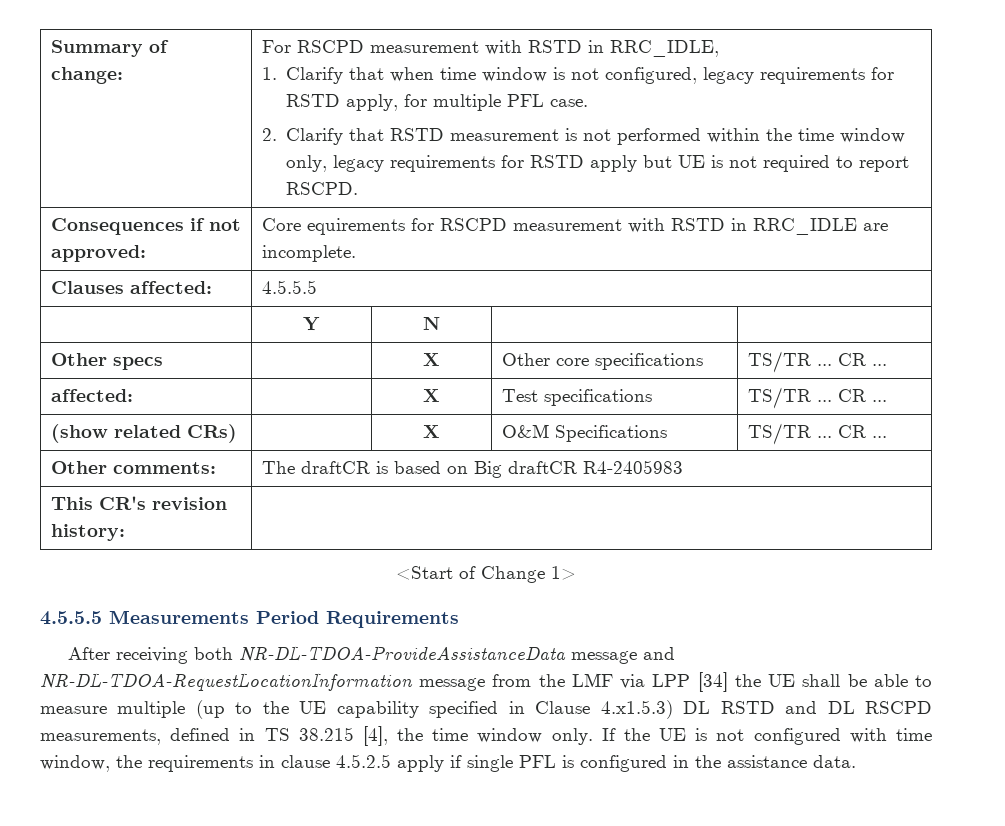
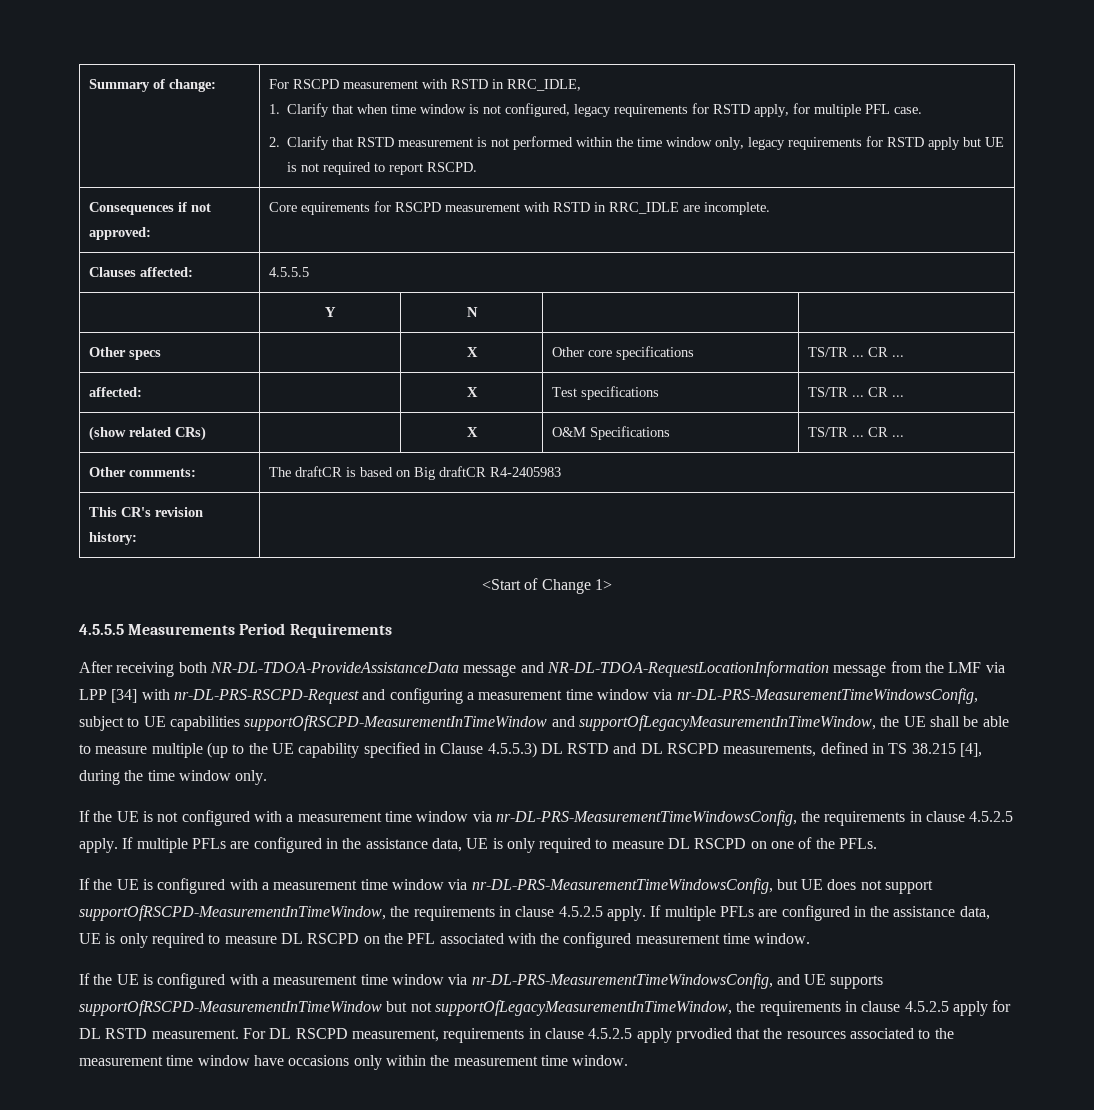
(728, 682) none -> [141,688,978,704] [79,715,876,731] with nr-DL-PRS-RSCPD-Request and configuring a measurement time window via nr-DL-PRS-MeasurementTimeWindowsConfig, subject to UE capabilities supportOfRSCPD-MeasurementInTimeWindow and supportOfLegacyMeasurementInTimeWindow,
[600,700,673,719] 4.x1.5.3) -> [487,742,537,758] 4.5.5.3)
(388, 736) none -> [79,770,120,785] during
(593, 736) none -> (268, 777) //
[895,728,932,741] [40,755,110,772] time window, -> [286,810,1014,826] [79,837,878,853] [79,878,934,894] [79,905,990,921] [79,932,811,948] [79,973,884,989] [79,1000,732,1016] a measurement time window via nr-DL-PRS-MeasurementTimeWindowsConfig, the requirements in clause 4.5.2.5 apply. If multiple PFLs are configured in the assistance data, UE is only required to measure DL RSCPD on one of the PFLs. // If the UE is configured with a measurement time window via nr-DL-PRS-MeasurementTimeWindowsConfig, but UE does not support supportOfRSCPD-MeasurementInTimeWindow, the requirements in clause 4.5.2.5 apply. If multiple PFLs are configured in the assistance data, UE is only required to measure DL RSCPD on the PFL associated with the configured measurement time window. // If the UE is configured with a measurement time window via nr-DL-PRS-MeasurementTimeWindowsConfig, and UE supports supportOfRSCPD-MeasurementInTimeWindow but not supportOfLegacyMeasurementInTimeWindow,
[450,755,856,772] if single PFL is configured in the assistance data. -> [992,1000,1012,1012] [79,1028,954,1043] [79,1055,629,1070] for DL RSTD measurement. For DL RSCPD measurement, requirements in clause 4.5.2.5 apply prvodied that the resources associated to the measurement time window have occasions only within the measurement time window.

